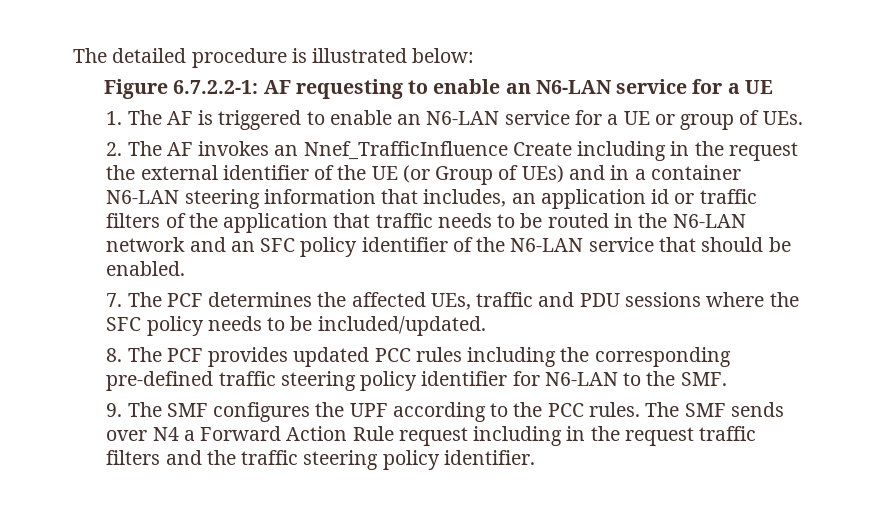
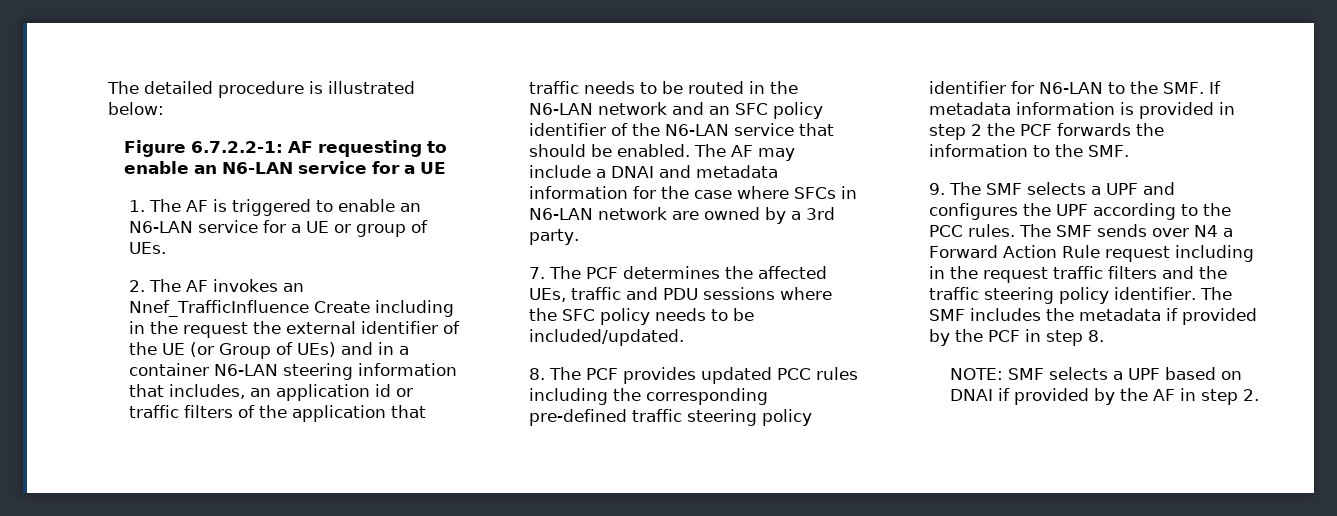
(186, 268) none -> [694,144,796,161] [529,165,779,178] [529,186,858,199] [529,207,836,224] [529,229,580,245] The AF may include a DNAI and metadata information for the case where SFCs in N6-LAN network are owned by a 3rd party.
(727, 379) none -> [1209,81,1222,94] [929,102,1236,119] [929,123,1165,140] [929,144,1130,157] If metadata information is provided in step 2 the PCF forwards the information to the SMF.
(208, 410) none -> [1027,182,1176,195] selects a UPF and
(535, 457) none -> [1200,287,1233,300] [929,308,1258,325] [929,329,1105,346] [950,367,1243,380] [950,388,1260,405] The SMF includes the metadata if provided by the PCF in step 8. // NOTE: SMF selects a UPF based on DNAI if provided by the AF in step 2.

